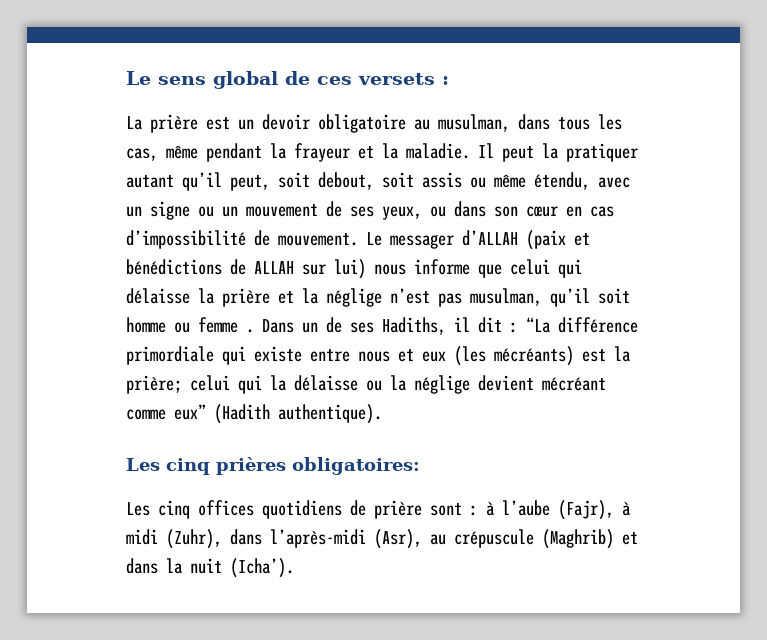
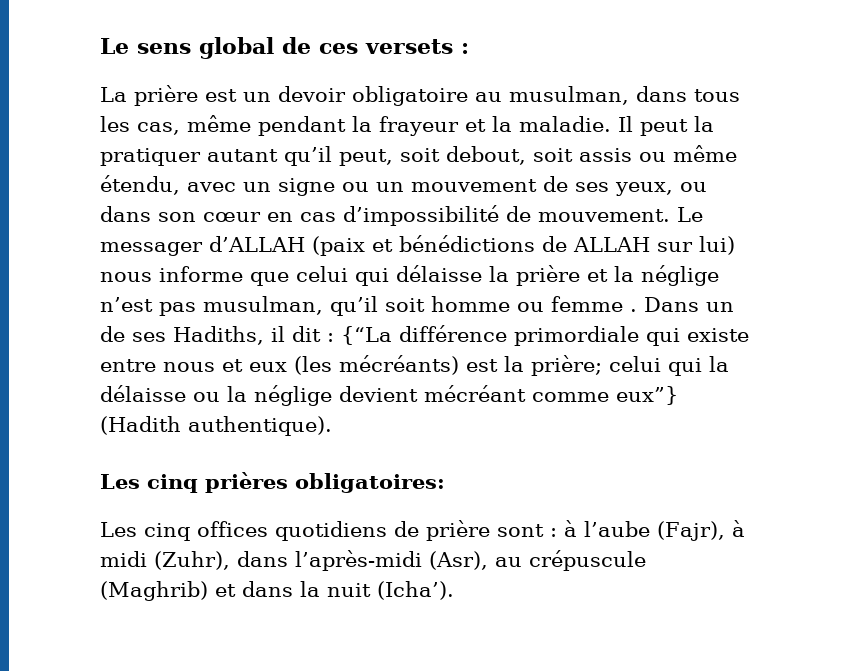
[526,317,550,333] “La -> [341,326,392,345] {“La
[174,404,206,420] eux” -> [616,386,678,405] eux”}

